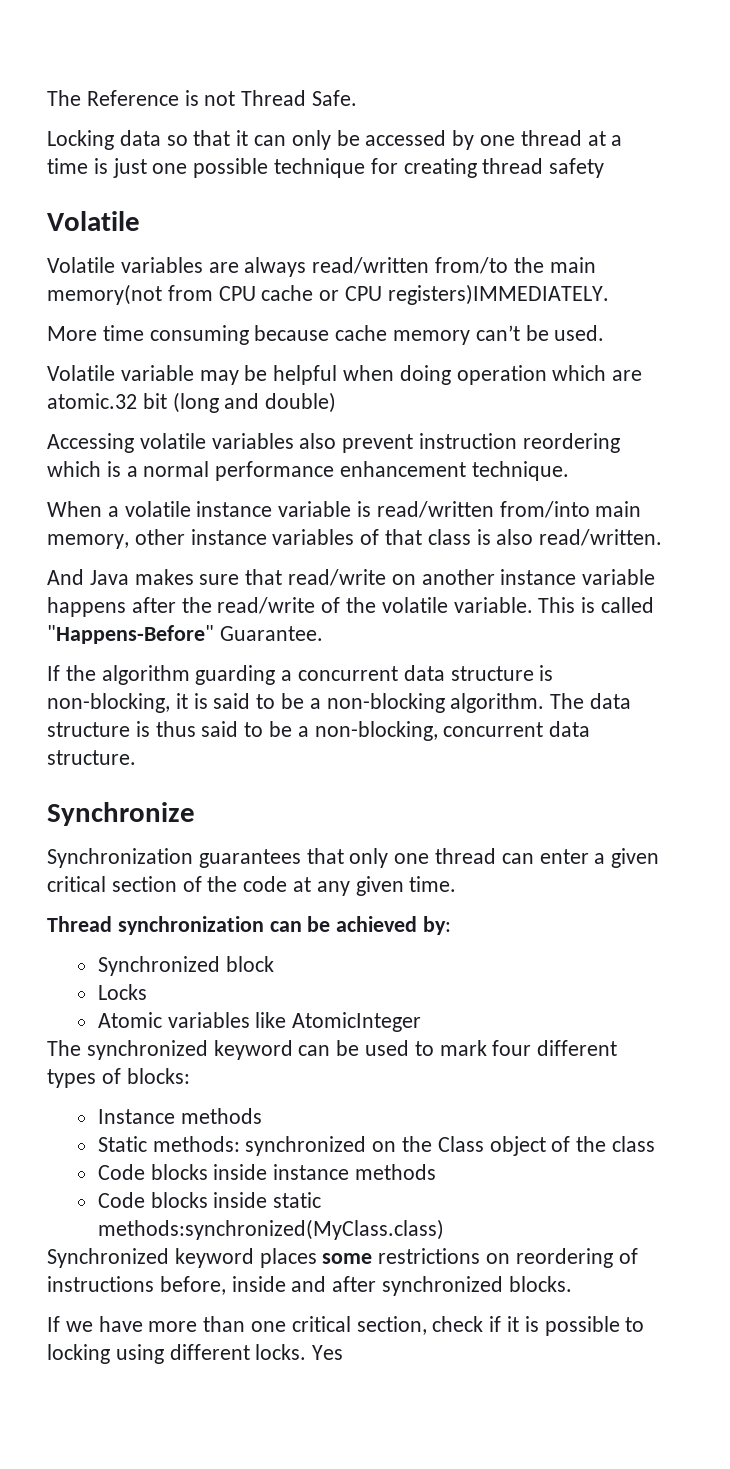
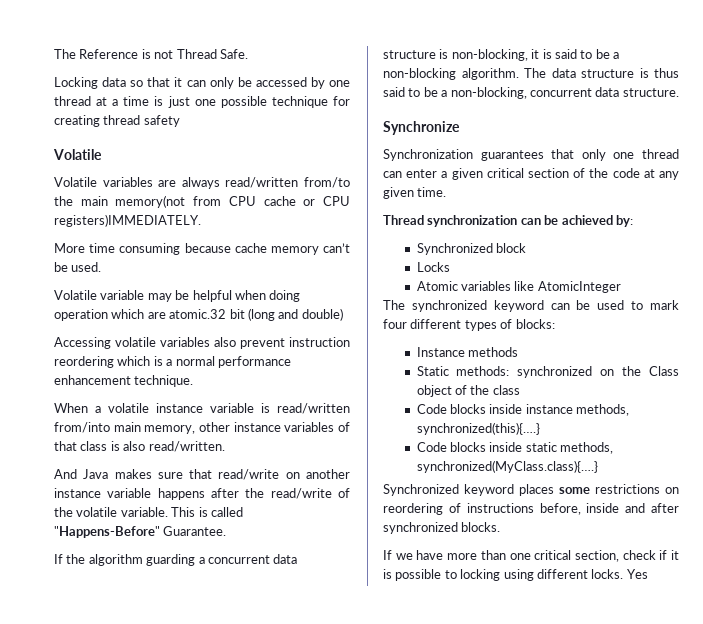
[354,1164,436,1180] methods -> [576,404,630,416] [416,422,540,435] methods, synchronized(this){….}
[97,1219,444,1240] methods:synchronized(MyClass.class) -> [560,442,614,454] [416,460,598,473] methods, synchronized(MyClass.class){….}

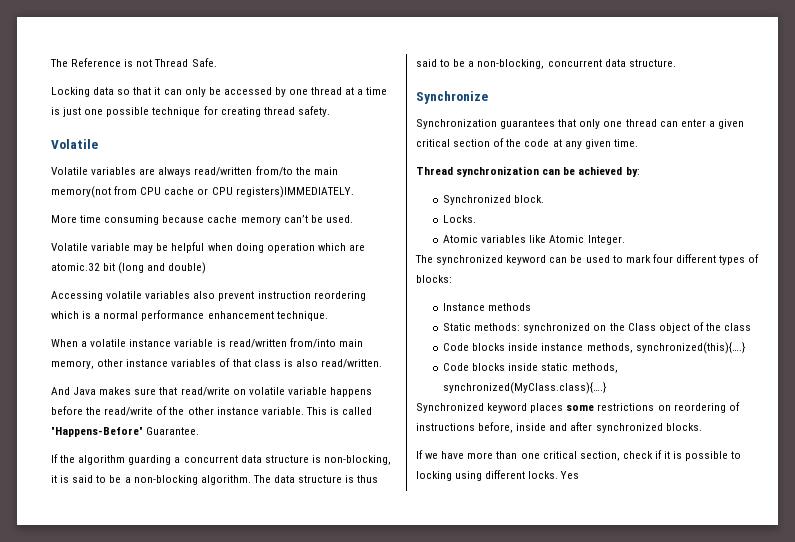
[143,115,180,127] safety -> [297,106,330,117] safety.
[306,469,350,479] [54,488,101,498] another instance -> [248,387,285,395] volatile
[211,488,240,498] after -> [51,406,83,415] before
[76,507,118,517] volatile -> [187,407,259,415] other instance
[495,243,526,253] [416,262,450,272] block // Locks -> [514,195,545,203] [443,215,477,223] block. // Locks.
[537,281,621,293] AtomicInteger -> [549,235,625,245] Atomic Integer.

